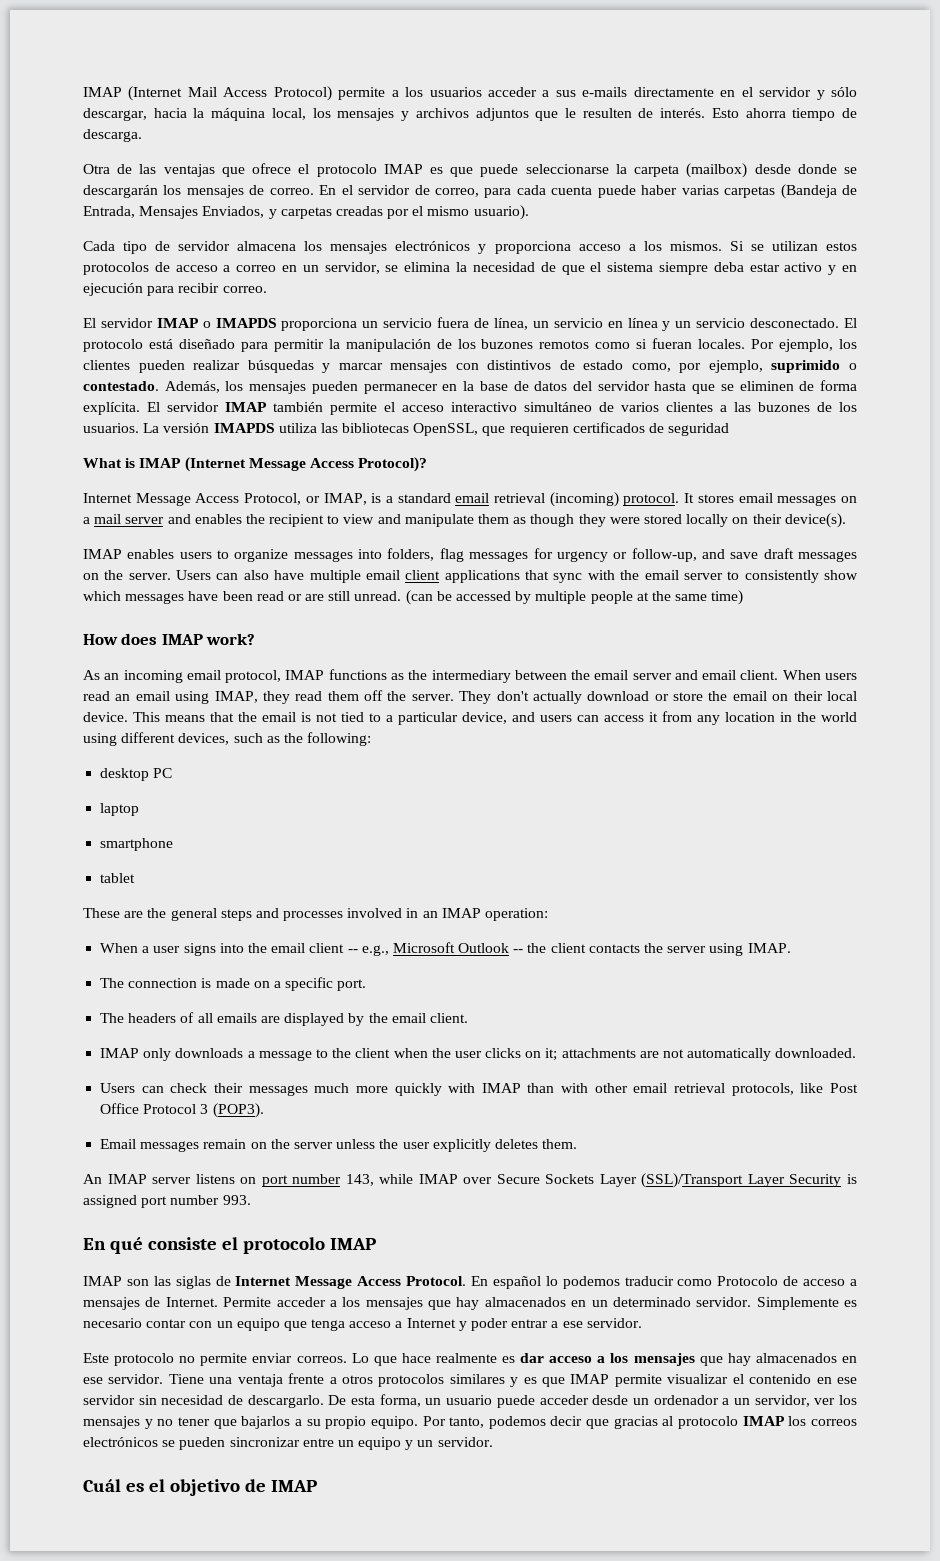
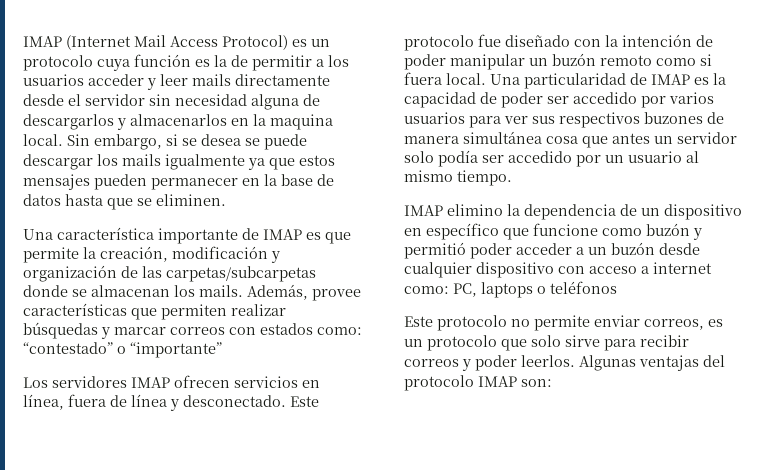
[338,87,858,100] [83,108,857,121] [83,129,142,142] [83,163,857,178] [83,184,858,199] [83,205,529,220] [83,241,857,254] [83,262,858,275] [83,283,267,296] [83,317,858,331] [83,338,858,352] [83,360,857,373] [83,381,244,393] permite a los usuarios acceder a sus e-mails directamente en el servidor y sólo descargar, hacia la máquina local, los mensajes y archivos adjuntos que le resulten de interés. Esto ahorra tiempo de descarga. // Otra de las ventajas que ofrece el protocolo IMAP es que puede seleccionarse la carpeta (mailbox) desde donde se descargarán los mensajes de correo. En el servidor de correo, para cada cuenta puede haber varias carpetas (Bandeja de Entrada, Mensajes Enviados, y carpetas creadas por el mismo usuario). // Cada tipo de servidor almacena los mensajes electrónicos y proporciona acceso a los mismos. Si se utilizan estos protocolos de acceso a correo en un servidor, se elimina la necesidad de que el sistema siempre deba estar activo y en ejecución para recibir correo. // El servidor IMAP o IMAPDS proporciona un servicio fuera de línea, un servicio en línea y un servicio desconectado. El protocolo está diseñado para permitir la manipulación de los buzones remotos como si fueran locales. Por ejemplo, los clientes pueden realizar búsquedas y marcar mensajes con distintivos de estado como, por ejemplo, suprimido o contestado. Además, los -> [292,39,330,47] [23,54,349,71] [23,74,330,90] [23,94,320,110] [23,114,333,130] [23,134,307,150] [23,154,335,170] es un protocolo cuya función es la de permitir a los usuarios acceder y leer mails directamente desde el servidor sin necesidad alguna de descargarlos y almacenarlos en la maquina local. Sin embargo, si se desea se puede descargar los mails igualmente ya que estos
[572,381,650,391] del servidor -> (61, 200) none
[739,380,857,391] [83,402,857,415] [83,422,730,436] [83,457,428,472] [83,492,858,507] [83,513,846,528] [83,548,858,562] [83,570,858,583] [83,590,744,605] [83,633,256,645] [83,669,858,683] [83,690,858,704] [83,711,857,725] [83,732,372,746] [100,768,173,781] [100,803,140,816] [100,838,174,851] [100,873,136,883] [83,908,549,921] [100,942,791,956] [100,977,367,991] [100,1012,468,1026] [100,1048,857,1061] [100,1083,858,1096] [100,1103,264,1118] [100,1139,578,1152] [83,1173,857,1188] [83,1195,251,1208] [83,1237,376,1254] [83,1276,858,1289] [83,1297,857,1310] [83,1318,642,1331] eliminen de forma explícita. El servidor IMAP también permite el acceso interactivo simultáneo de varios clientes a las buzones de los usuarios. La versión IMAPDS utiliza las bibliotecas OpenSSL, que requieren certificados de seguridad // What is IMAP (Internet Message Access Protocol)? // Internet Message Access Protocol, or IMAP, is a standard email retrieval (incoming) protocol. It stores email messages on a mail server and enables the recipient to view and manipulate them as though they were stored locally on their device(s). // IMAP enables users to organize messages into folders, flag messages for urgency or follow-up, and save draft messages on the server. Users can also have multiple email client applications that sync with the email server to consistently show which messages have been read or are still unread. (can be accessed by multiple people at the same time) // How does IMAP work? // As an incoming email protocol, IMAP functions as the intermediary between the email server and email client. When users read an email using IMAP, they read them off the server. They don't actually download or store the email on their local device. This means that the email is not tied to a particular device, and users can access it from any location in the world using different devices, such as the following: // desktop PC // laptop // smartphone // tablet // These are the general steps and processes involved in an IMAP operation: // When a user signs into the email client -- e.g., Microsoft Outlook -- the client contacts the server using IMAP. // The connection is made on a specific port. // The headers of all emails are displayed by the email client. // IMAP only downloads a message to the client when the user clicks on it; attachments are not automatically downloaded. // Users can check their messages much more quickly with IMAP than with other email retrieval protocols, like Post Office Protocol 3 (POP3). // Email messages remain on the server unless the user explicitly deletes them. // An IMAP server listens on port number 143, while IMAP over Secure Sockets Layer (SSL)/Transport Layer Security is assigned port number 993. // En qué consiste el protocolo IMAP // IMAP son las siglas de Internet Message Access Protocol. En español lo podemos traducir como Protocolo de acceso a mensajes de Internet. Permite acceder a los mensajes que hay almacenados en un determinado servidor. Simplemente es necesario contar con un equipo que tenga acceso a Internet y poder entrar a ese servidor. -> [156,194,226,206] [23,227,351,244] [23,246,280,263] [23,265,316,282] [23,284,361,301] [23,303,286,320] [23,322,362,339] [23,342,222,358] [23,375,320,388] [23,394,319,411] [404,34,713,51] [404,53,712,70] [404,72,726,89] [404,92,714,108] [404,112,724,128] [404,131,737,148] [404,150,699,167] [404,170,512,186] [404,204,742,220] [404,223,702,240] [404,242,700,259] [404,262,712,278] [404,281,617,298] eliminen. // Una característica importante de IMAP es que permite la creación, modificación y organización de las carpetas/subcarpetas donde se almacenan los mails. Además, provee características que permiten realizar búsquedas y marcar correos con estados como: “contestado” o “importante” // Los servidores IMAP ofrecen servicios en línea, fuera de línea y desconectado. Este protocolo fue diseñado con la intención de poder manipular un buzón remoto como si fuera local. Una particularidad de IMAP es la capacidad de poder ser accedido por varios usuarios para ver sus respectivos buzones de manera simultánea cosa que antes un servidor solo podía ser accedido por un usuario al mismo tiempo. // IMAP elimino la dependencia de un dispositivo en específico que funcione como buzón y permitió poder acceder a un buzón desde cualquier dispositivo con acceso a internet como: PC, laptops o teléfonos
[296,1353,857,1366] [83,1373,858,1387] [83,1394,858,1408] [83,1416,857,1429] [83,1437,493,1450] [83,1479,317,1496] correos. Lo que hace realmente es dar acceso a los mensajes que hay almacenados en ese servidor. Tiene una ventaja frente a otros protocolos similares y es que IMAP permite visualizar el contenido en ese servidor sin necesidad de descargarlo. De esta forma, un usuario puede acceder desde un ordenador a un servidor, ver los mensajes y no tener que bajarlos a su propio equipo. Por tanto, podemos decir que gracias al protocolo IMAP los correos electrónicos se pueden sincronizar entre un equipo y un servidor. // Cuál es el objetivo de IMAP -> [644,319,723,330] [404,335,689,351] [404,355,725,371] [404,375,552,391] correos, es un protocolo que solo sirve para recibir correos y poder leerlos. Algunas ventajas del protocolo IMAP son:

